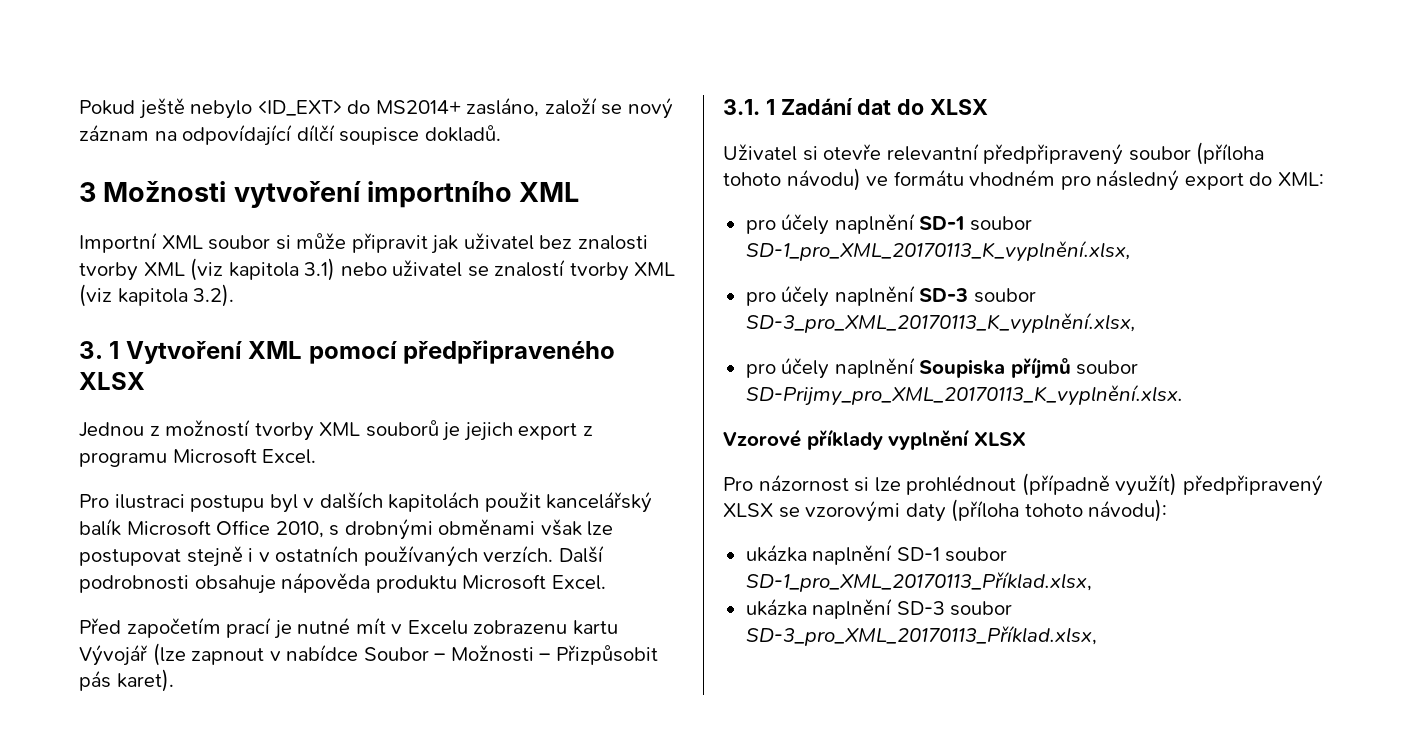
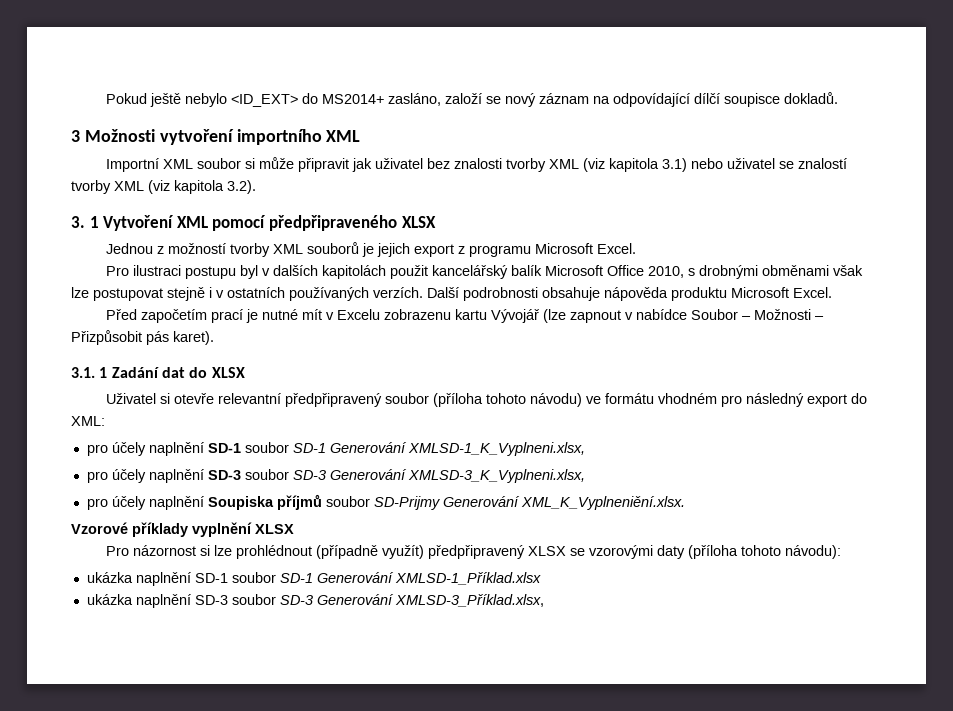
[745,240,1131,262] SD-1_pro_XML_20170113_K_vyplnění.xlsx, -> [292,442,585,456] SD-1 Generování XMLSD-1_K_Vyplneni.xlsx,
[745,312,1136,334] SD-3_pro_XML_20170113_K_vyplnění.xlsx, -> [292,469,585,483] SD-3 Generování XMLSD-3_K_Vyplneni.xlsx,
[745,384,1183,406] SD-Prijmy_pro_XML_20170113_K_vyplnění.xlsx. -> [373,496,685,510] SD-Prijmy Generování XML_K_Vyplneniění.xlsx.
[745,571,1092,592] SD-1_pro_XML_20170113_Příklad.xlsx, -> [279,572,541,585] SD-1 Generování XMLSD-1_Příklad.xlsx
[745,625,1097,646] SD-3_pro_XML_20170113_Příklad.xlsx, -> [279,594,544,607] SD-3 Generování XMLSD-3_Příklad.xlsx,

